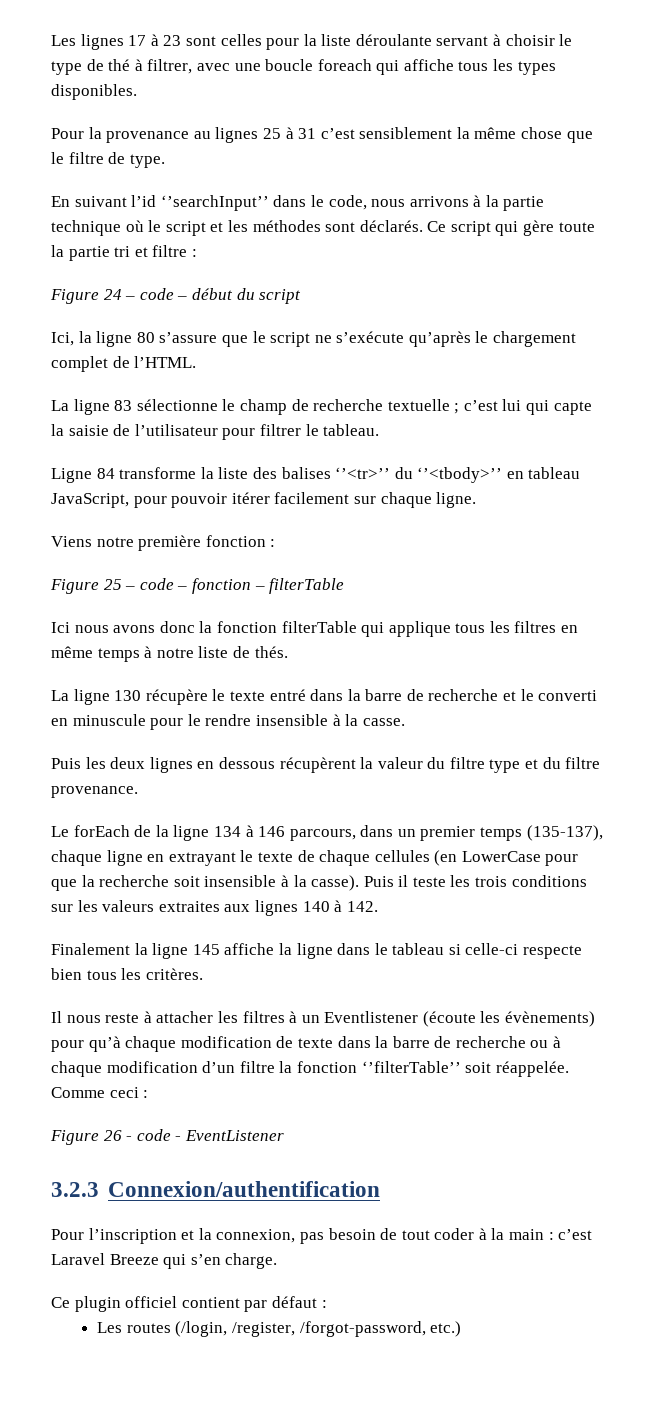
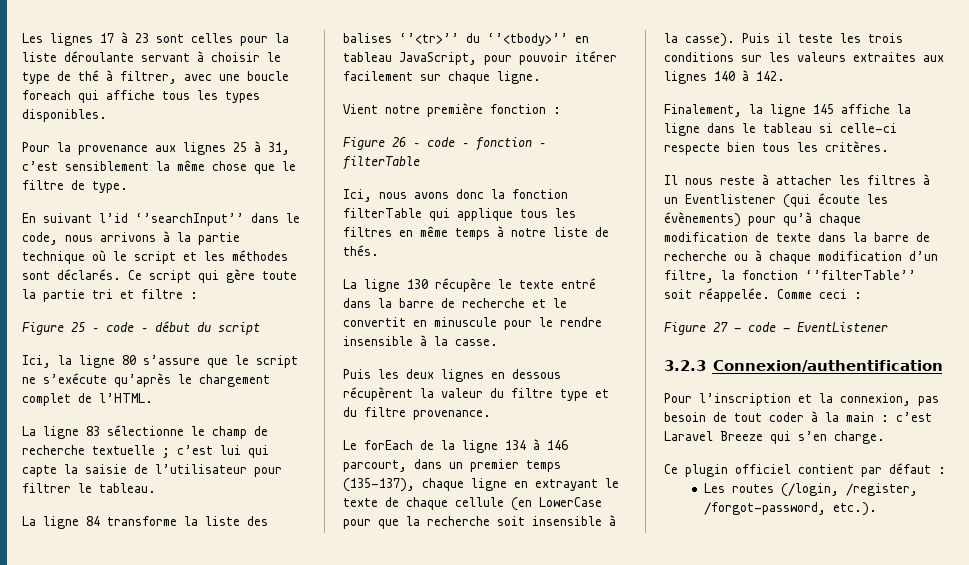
[193,131,211,139] au -> [155,145,176,152] aux
[298,128,317,139] 31 -> [268,142,290,155] 31,
[103,289,122,300] 24 -> [71,322,85,332] 25
[51,468,92,483] Ligne -> [22,516,79,529] La ligne
[51,536,92,547] Viens -> [343,104,378,114] Vient
[103,579,122,590] 25 -> [392,137,406,147] 26
[51,622,70,633] Ici -> [343,189,372,202] Ici,
[538,690,598,701] converti -> [343,317,406,327] convertit
[289,829,356,841] parcours, -> [343,460,407,472] parcourt,
[374,850,430,862] cellules -> [455,497,504,507] cellule
[51,943,130,955] Finalement -> [664,104,742,117] Finalement,
[422,1011,476,1027] (écoute -> [783,193,860,208] (qui écoute
[239,1061,275,1073] filtre -> [664,270,714,283] filtre,
[103,1130,122,1141] 26 -> [713,322,728,332] 27
[430,1321,462,1337] etc.) -> [833,502,878,516] etc.).

